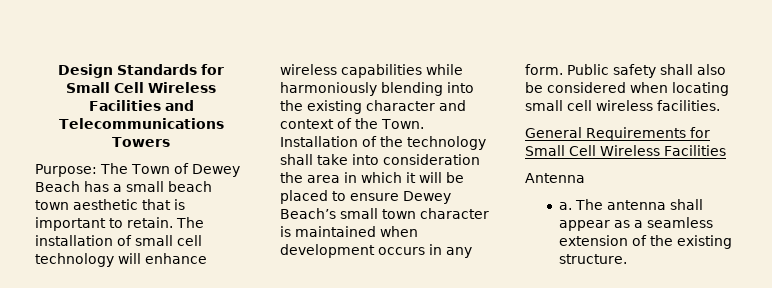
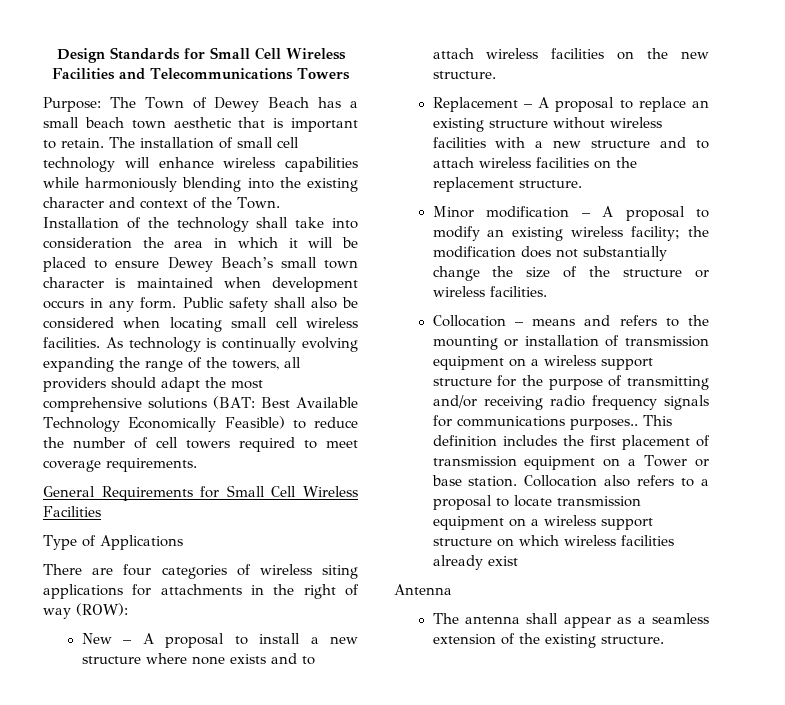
(720, 105) none -> [105,337,358,352] [43,357,301,372] [43,377,263,392] [43,396,359,412] [43,416,358,432] [43,437,358,452] [43,458,197,472] As technology is continually evolving expanding the range of the towers, all providers should adapt the most comprehensive solutions (BAT: Best Available Technology Economically Feasible) to reduce the number of cell towers required to meet coverage requirements.
(726, 150) none -> [43,535,183,550] [43,564,358,579] [43,584,359,599] [43,603,128,619] [81,633,358,648] [81,653,315,665] [432,48,709,60] [432,71,496,79] [432,97,709,112] [432,117,662,132] [432,137,709,149] [432,157,637,169] [432,177,582,192] [432,206,709,221] [432,226,709,241] [432,246,667,261] [432,266,709,281] [432,286,547,297] [432,315,709,327] [432,335,709,350] [432,355,653,370] [432,375,709,390] [432,395,709,410] [432,415,672,430] [432,435,710,450] [432,455,709,470] [431,475,709,487] [432,495,641,510] [432,515,653,530] [432,535,674,547] [432,555,518,570] // Type of Applications // There are four categories of wireless siting applications for attachments in the right of way (ROW): // New – A proposal to install a new structure where none exists and to attach wireless facilities on the new structure. // Replacement – A proposal to replace an existing structure without wireless facilities with a new structure and to attach wireless facilities on the replacement structure. // Minor modification – A proposal to modify an existing wireless facility; the modification does not substantially change the size of the structure or wireless facilities. // Collocation – means and refers to the mounting or installation of transmission equipment on a wireless support structure for the purpose of transmitting and/or receiving radio frequency signals for communications purposes.. This definition includes the first placement of transmission equipment on a Tower or base station. Collocation also refers to a proposal to locate transmission equipment on a wireless support structure on which wireless facilities already exist
[558,202,572,210] a. -> (452, 589) none

